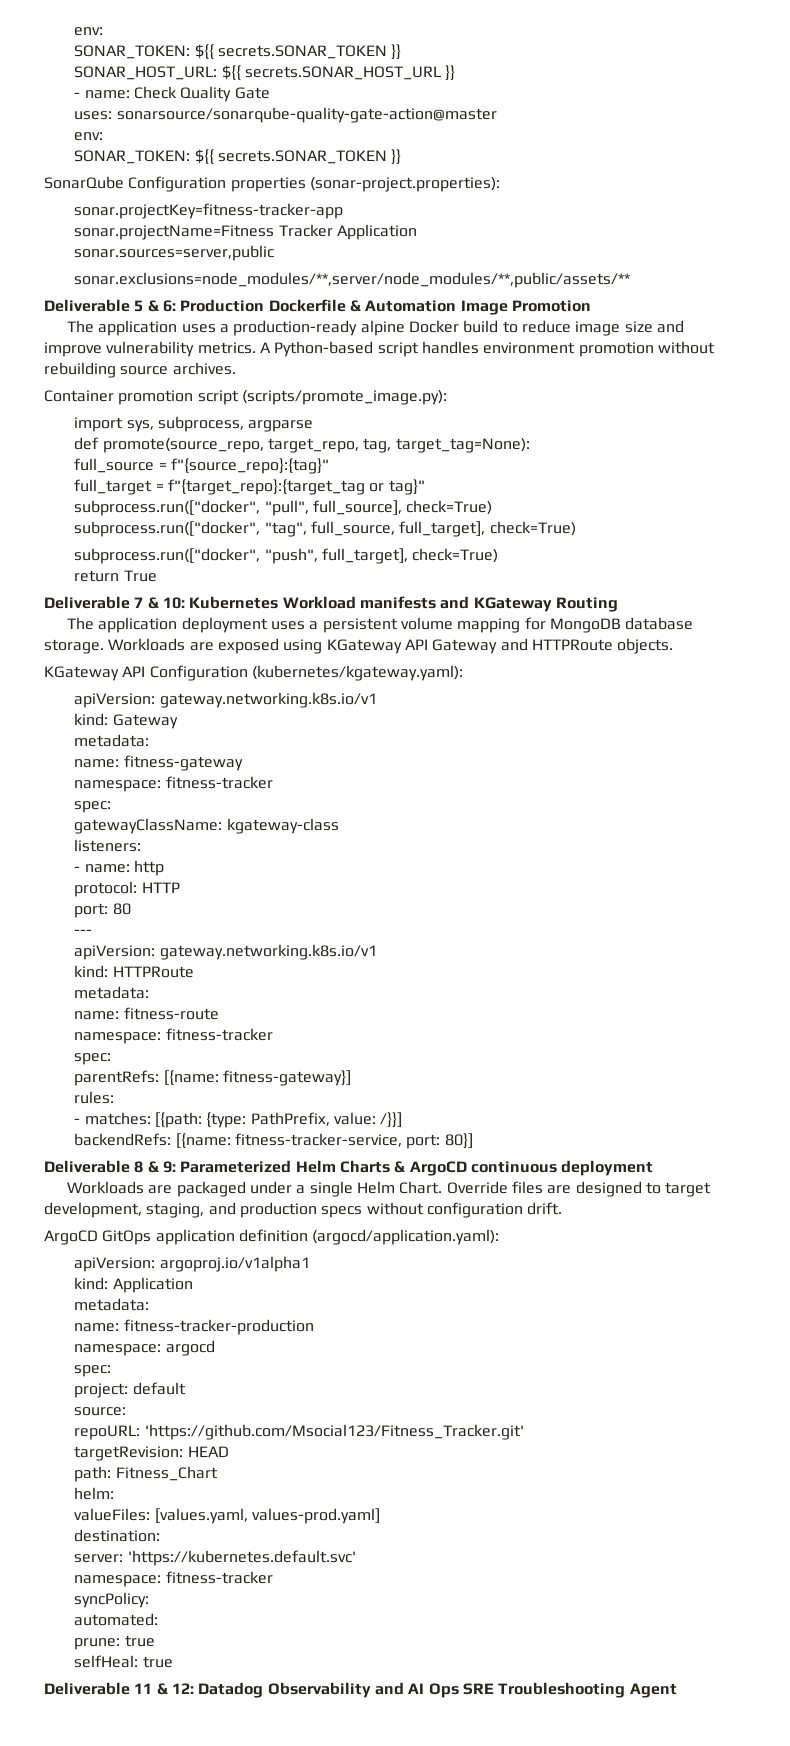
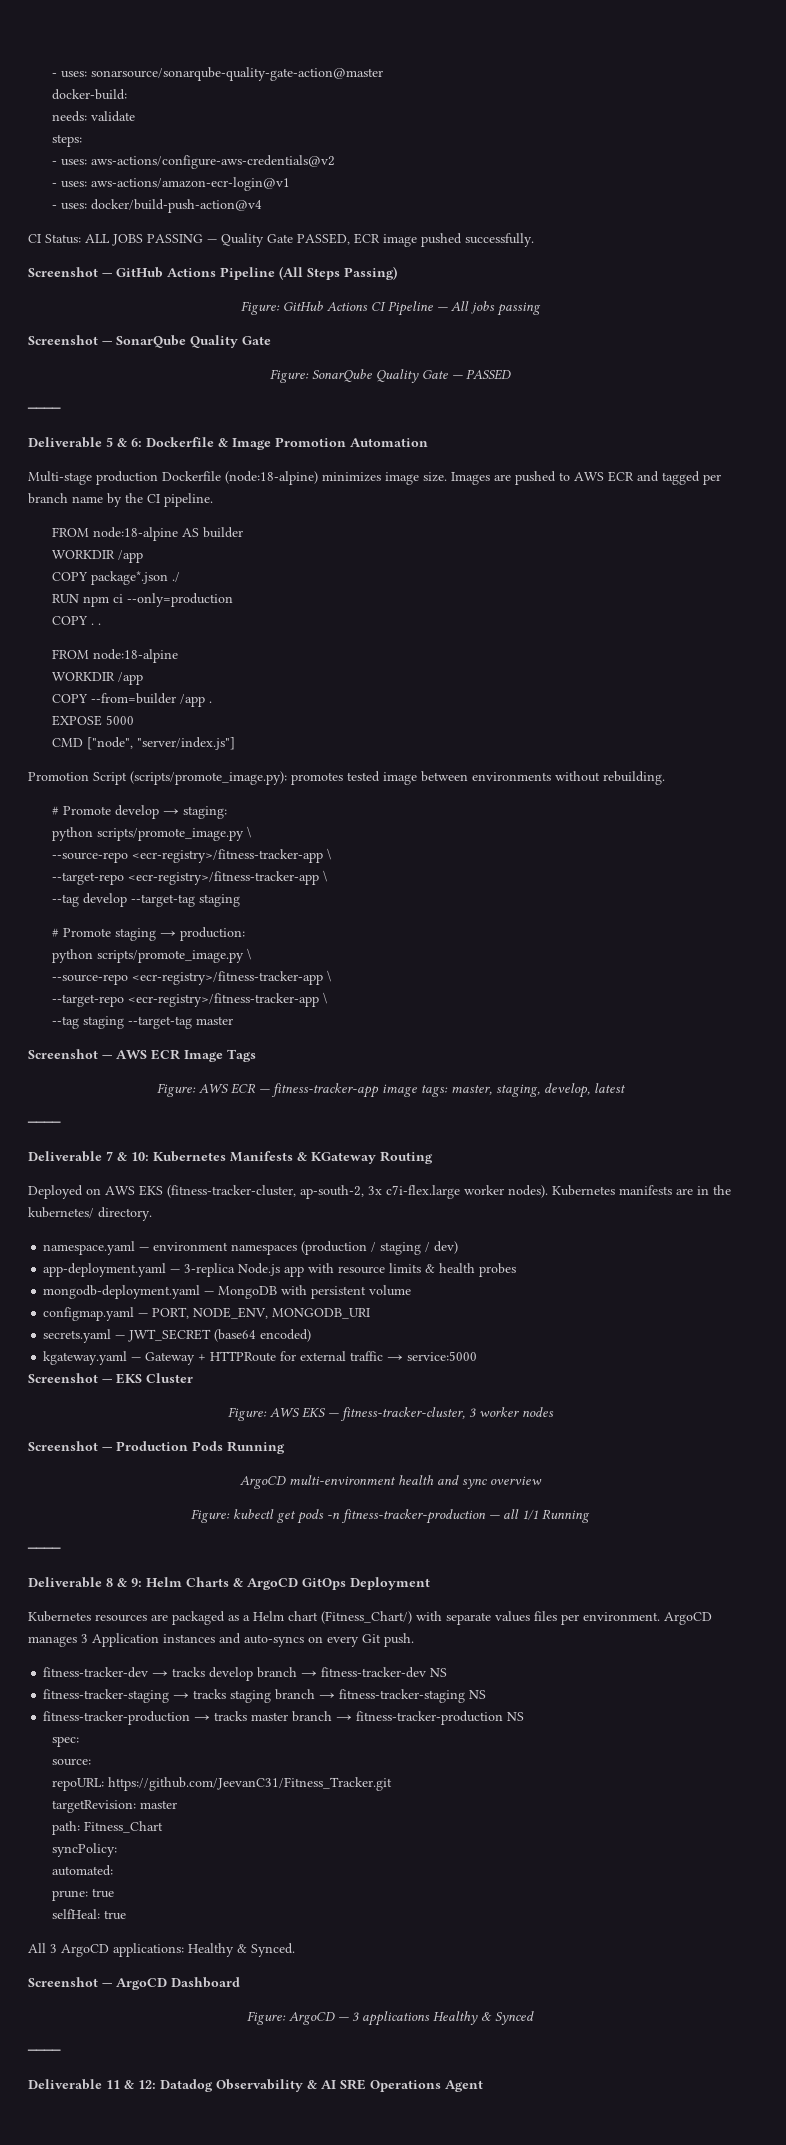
[74,27,104,36] [74,44,402,60] [74,65,456,81] [74,86,270,102] [74,107,497,123] [74,132,104,141] [74,149,402,165] [44,176,500,192] [74,203,344,219] [74,224,418,240] [74,245,275,261] [74,272,631,288] env: // SONAR_TOKEN: ${{ secrets.SONAR_TOKEN }} // SONAR_HOST_URL: ${{ secrets.SONAR_HOST_URL }} // - name: Check Quality Gate // uses: sonarsource/sonarqube-quality-gate-action@master // env: // SONAR_TOKEN: ${{ secrets.SONAR_TOKEN }} // SonarQube Configuration properties (sonar-project.properties): // sonar.projectKey=fitness-tracker-app // sonar.projectName=Fitness Tracker Application // sonar.sources=server,public // sonar.exclusions=node_modules/**,server/node_modules/**,public/assets/** -> [52,67,384,81] [52,89,128,100] [52,111,136,122] [52,134,83,147] [52,155,336,169] [52,177,291,191] [52,199,263,213] [28,233,534,247] [28,266,397,280] [240,301,541,316] [28,335,271,348] [270,369,511,383] [27,407,61,413] - uses: sonarsource/sonarqube-quality-gate-action@master // docker-build: // needs: validate // steps: // - uses: aws-actions/configure-aws-credentials@v2 // - uses: aws-actions/amazon-ecr-login@v1 // - uses: docker/build-push-action@v4 // CI Status: ALL JOBS PASSING — Quality Gate PASSED, ECR image pushed successfully. // Screenshot — GitHub Actions Pipeline (All Steps Passing) // Figure: GitHub Actions CI Pipeline — All jobs passing // Screenshot — SonarQube Quality Gate // Figure: SonarQube Quality Gate — PASSED // ────
[180,299,265,312] Production -> (142, 442) none
[365,300,457,312] Automation -> (228, 442) none
[67,320,684,336] [44,341,715,357] [44,362,236,378] [44,390,447,405] [74,416,314,432] [74,437,530,453] [74,458,330,474] [74,479,425,495] [74,500,493,516] [74,521,576,537] [74,548,499,564] [74,570,157,582] // The application uses a production-ready alpine Docker build to reduce image size and improve vulnerability metrics. A Python-based script handles environment promotion without rebuilding source archives. // Container promotion script (scripts/promote_image.py): // import sys, subprocess, argparse // def promote(source_repo, target_repo, tag, target_tag=None): // full_source = f"{source_repo}:{tag}" // full_target = f"{target_repo}:{target_tag or tag}" // subprocess.run(["docker", "pull", full_source], check=True) // subprocess.run(["docker", "tag", full_source, full_target], check=True) // subprocess.run(["docker", "push", full_target], check=True) // return True -> [350,438,428,447] [28,471,721,485] [28,493,213,507] [52,527,244,541] [52,550,144,563] [52,571,181,585] [52,593,234,607] [52,616,102,625] [52,649,179,663] [52,672,144,685] [52,693,213,707] [52,715,135,726] [52,737,236,750] [28,771,665,785] [52,805,228,819] [52,826,252,841] [52,848,332,863] [52,870,328,885] [52,893,241,907] [52,927,246,941] [52,948,252,963] [52,970,332,985] [52,992,328,1007] [52,1016,234,1029] [28,1049,256,1062] [156,1083,626,1098] [27,1121,61,1127] Automation // Multi-stage production Dockerfile (node:18-alpine) minimizes image size. Images are pushed to AWS ECR and tagged per branch name by the CI pipeline. // FROM node:18-alpine AS builder // WORKDIR /app // COPY package*.json ./ // RUN npm ci --only=production // COPY . . // FROM node:18-alpine // WORKDIR /app // COPY --from=builder /app . // EXPOSE 5000 // CMD ["node", "server/index.js"] // Promotion Script (scripts/promote_image.py): promotes tested image between environments without rebuilding. // # Promote develop → staging: // python scripts/promote_image.py \ // --source-repo <ecr-registry>/fitness-tracker-app \ // --target-repo <ecr-registry>/fitness-tracker-app \ // --tag develop --target-tag staging // # Promote staging → production: // python scripts/promote_image.py \ // --source-repo <ecr-registry>/fitness-tracker-app \ // --target-repo <ecr-registry>/fitness-tracker-app \ // --tag staging --target-tag master // Screenshot — AWS ECR Image Tags // Figure: AWS ECR — fitness-tracker-app image tags: master, staging, develop, latest // ────
[282,596,470,609] Workload manifests and -> [230,1151,307,1162] Manifests &
[67,617,694,633] [44,638,674,654] [44,665,463,681] [74,692,377,708] [74,713,178,729] [74,734,150,747] [74,755,243,771] [74,776,273,792] [74,801,112,813] [74,818,339,834] [74,839,142,852] [74,860,165,876] [74,881,180,897] [74,903,131,918] [74,929,93,935] [74,944,377,960] [74,965,194,978] [74,986,150,999] [74,1007,219,1020] [74,1028,273,1044] [74,1053,112,1065] [74,1070,352,1086] [74,1091,115,1104] [74,1112,403,1128] [74,1133,473,1149] The application deployment uses a persistent volume mapping for MongoDB database storage. Workloads are exposed using KGateway API Gateway and HTTPRoute objects. // KGateway API Configuration (kubernetes/kgateway.yaml): // apiVersion: gateway.networking.k8s.io/v1 // kind: Gateway // metadata: // name: fitness-gateway // namespace: fitness-tracker // spec: // gatewayClassName: kgateway-class // listeners: // - name: http // protocol: HTTP // port: 80 // --- // apiVersion: gateway.networking.k8s.io/v1 // kind: HTTPRoute // metadata: // name: fitness-route // namespace: fitness-tracker // spec: // parentRefs: [{name: fitness-gateway}] // rules: // - matches: [{path: {type: PathPrefix, value: /}}] // backendRefs: [{name: fitness-tracker-service, port: 80}] -> [28,1185,731,1199] [28,1207,152,1221] [43,1241,459,1255] [43,1263,517,1277] [43,1285,412,1299] [43,1307,371,1321] [43,1329,312,1343] [43,1351,478,1365] [28,1373,193,1384] [227,1407,554,1421] [28,1441,285,1454] [239,1475,542,1489] [191,1509,590,1524] [27,1547,61,1553] Deployed on AWS EKS (fitness-tracker-cluster, ap-south-2, 3x c7i-flex.large worker nodes). Kubernetes manifests are in the kubernetes/ directory. // namespace.yaml — environment namespaces (production / staging / dev) // app-deployment.yaml — 3-replica Node.js app with resource limits & health probes // mongodb-deployment.yaml — MongoDB with persistent volume // configmap.yaml — PORT, NODE_ENV, MONGODB_URI // secrets.yaml — JWT_SECRET (base64 encoded) // kgateway.yaml — Gateway + HTTPRoute for external traffic → service:5000 // Screenshot — EKS Cluster // Figure: AWS EKS — fitness-tracker-cluster, 3 worker nodes // Screenshot — Production Pods Running // ArgoCD multi-environment health and sync overview // Figure: kubectl get pods -n fitness-tracker-production — all 1/1 Running // ────
[180,1160,292,1173] Parameterized -> (142, 1582) none
[470,1160,654,1176] [67,1181,712,1197] [44,1202,563,1218] [44,1229,500,1245] [74,1256,310,1272] [74,1277,193,1293] [74,1298,150,1311] [74,1319,314,1335] [74,1340,215,1356] [74,1365,112,1377] [74,1382,186,1398] continuous deployment // Workloads are packaged under a single Helm Chart. Override files are designed to target development, staging, and production specs without configuration drift. // ArgoCD GitOps application definition (argocd/application.yaml): // apiVersion: argoproj.io/v1alpha1 // kind: Application // metadata: // name: fitness-tracker-production // namespace: argocd // spec: // project: default -> [302,1577,430,1590] [28,1611,712,1625] [28,1633,414,1647] [43,1667,448,1681] [43,1689,487,1703] [43,1711,525,1725] [52,1736,80,1747] GitOps Deployment // Kubernetes resources are packaged as a Helm chart (Fitness_Chart/) with separate values files per environment. ArgoCD manages 3 Application instances and auto-syncs on every Git push. // fitness-tracker-dev → tracks develop branch → fitness-tracker-dev NS // fitness-tracker-staging → tracks staging branch → fitness-tracker-staging NS // fitness-tracker-production → tracks master branch → fitness-tracker-production NS // spec:
[144,1424,524,1440] 'https://github.com/Msocial123/Fitness_Tracker.git' -> [108,1777,393,1791] https://github.com/JeevanC31/Fitness_Tracker.git
[187,1446,229,1457] HEAD -> [140,1800,178,1809] master
[74,1487,115,1500] [74,1508,381,1524] [74,1529,161,1542] [74,1550,356,1566] [74,1571,273,1587] // helm: // valueFiles: [values.yaml, values-prod.yaml] // destination: // server: 'https://kubernetes.default.svc' // namespace: fitness-tracker -> (164, 1827) none
(173, 1662) none -> [28,1943,295,1957] [28,1977,240,1990] [247,2011,534,2026] [27,2049,61,2055] // All 3 ArgoCD applications: Healthy & Synced. // Screenshot — ArgoCD Dashboard // Figure: ArgoCD — 3 applications Healthy & Synced // ────
[374,1682,626,1698] and AI Ops SRE Troubleshooting -> [307,2079,441,2092] & AI SRE Operations

